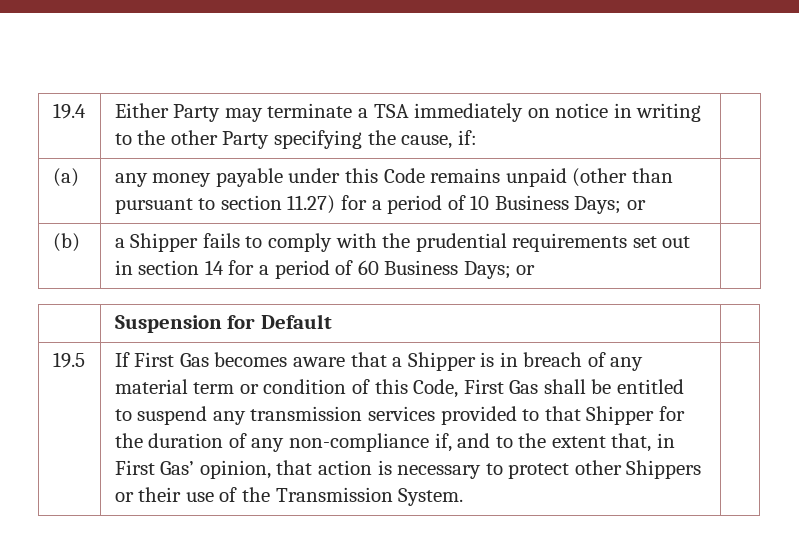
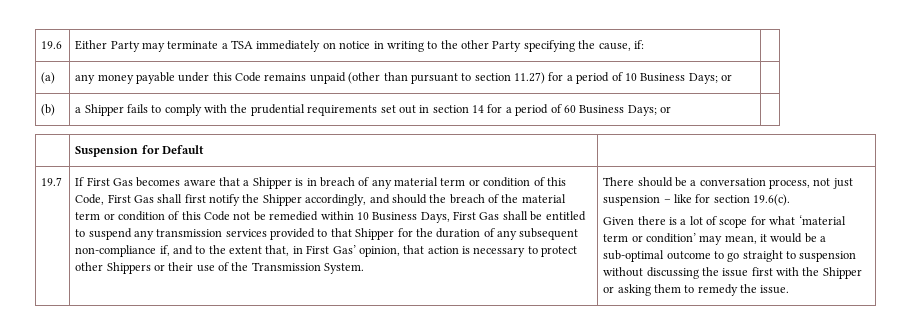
[52,103,86,119] 19.4 -> [41,41,63,49] 19.6
[52,352,85,368] 19.5 -> [41,177,63,186] 19.7
(586, 386) none -> [184,194,566,206] [75,211,528,223] first notify the Shipper accordingly, and should the breach of the material term or condition of this Code not be remedied within 10 Business Days, First Gas shall
(285, 445) none -> [519,228,579,240] subsequent
(464, 497) none -> [603,177,853,189] [603,194,791,206] [603,215,846,228] [603,233,827,245] [603,250,857,262] [603,267,862,279] [603,284,790,296] There should be a conversation process, not just suspension – like for section 19.6(c). // Given there is a lot of scope for what ‘material term or condition’ may mean, it would be a sub-optimal outcome to go straight to suspension without discussing the issue first with the Shipper or asking them to remedy the issue.

